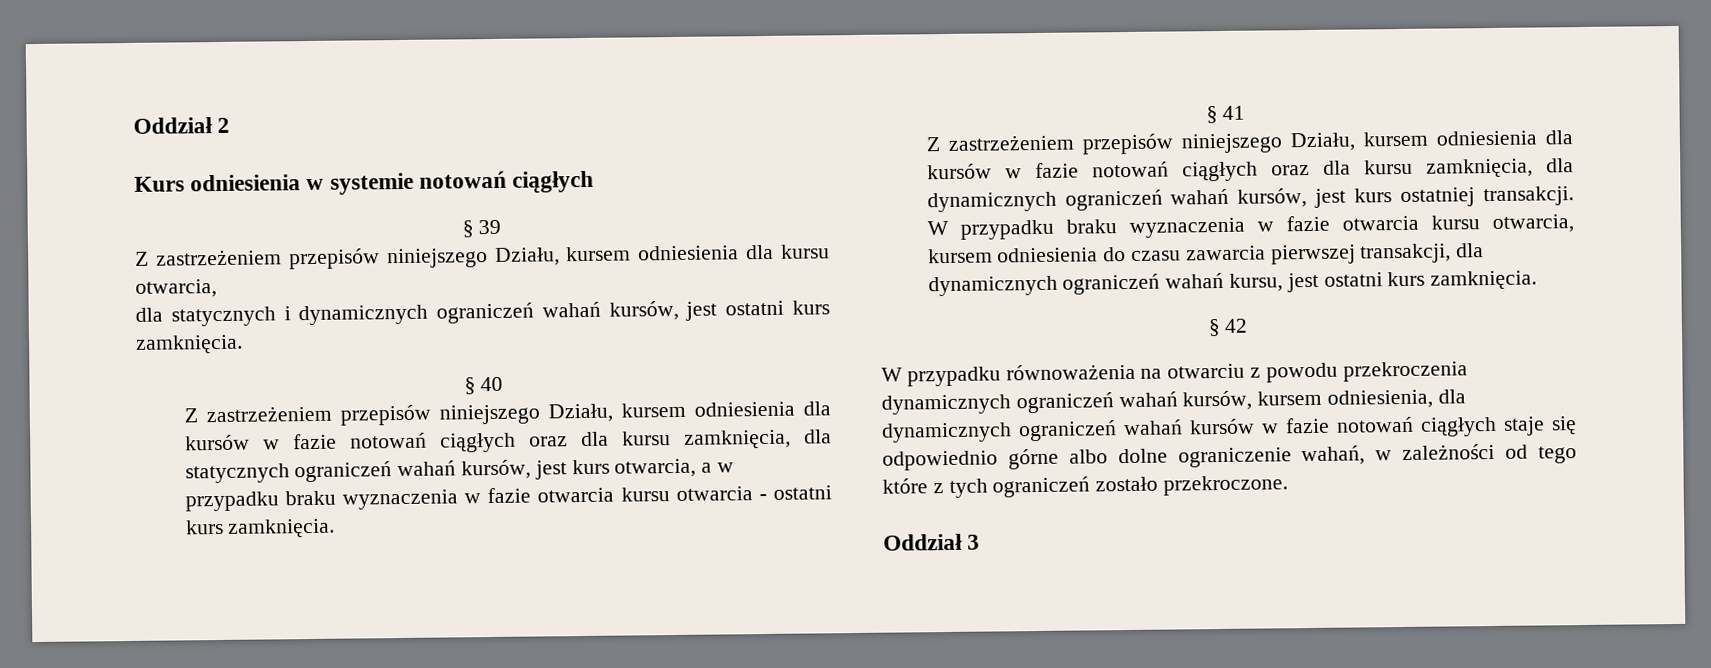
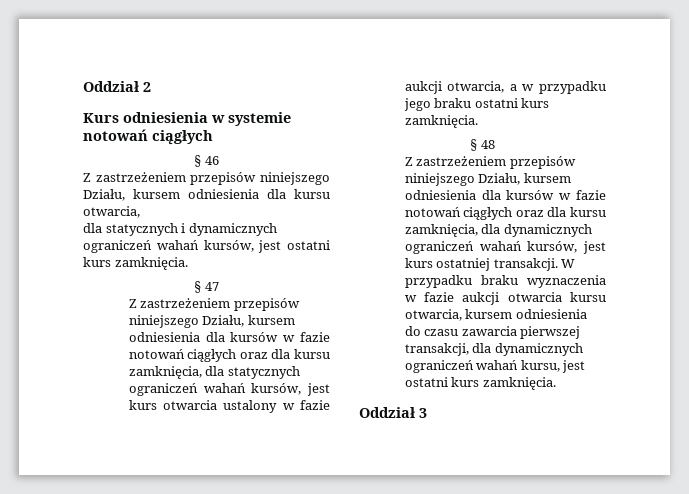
[478,219,502,235] 39 -> [204,156,219,165] 46
[480,376,504,392] 40 -> [204,282,219,291] 47
[614,458,735,478] [184,485,832,512] [185,518,336,538] [1205,105,1246,124] otwarcia, a w przypadku braku wyznaczenia w fazie otwarcia kursu otwarcia - ostatni kurs zamknięcia. // § 41 -> [163,400,331,413] [404,81,606,94] [403,98,550,111] [404,115,478,128] [470,139,495,151] otwarcia ustalony w fazie aukcji otwarcia, a w przypadku jego braku ostatni kurs zamknięcia. // § 48
(1330, 223) none -> [462,292,500,305] aukcji
[1207,318,1249,337] [881,361,1468,387] [881,389,1466,415] [881,416,1577,443] [882,443,1577,471] [882,475,1289,498] // § 42 // W przypadku równoważenia na otwarciu z powodu przekroczenia dynamicznych ograniczeń wahań kursów, kursem odniesienia, dla dynamicznych ograniczeń wahań kursów w fazie notowań ciągłych staje się odpowiednio górne albo dolne ograniczenie wahań, w zależności od tego które z tych ograniczeń zostało przekroczone. -> (556, 383) none

